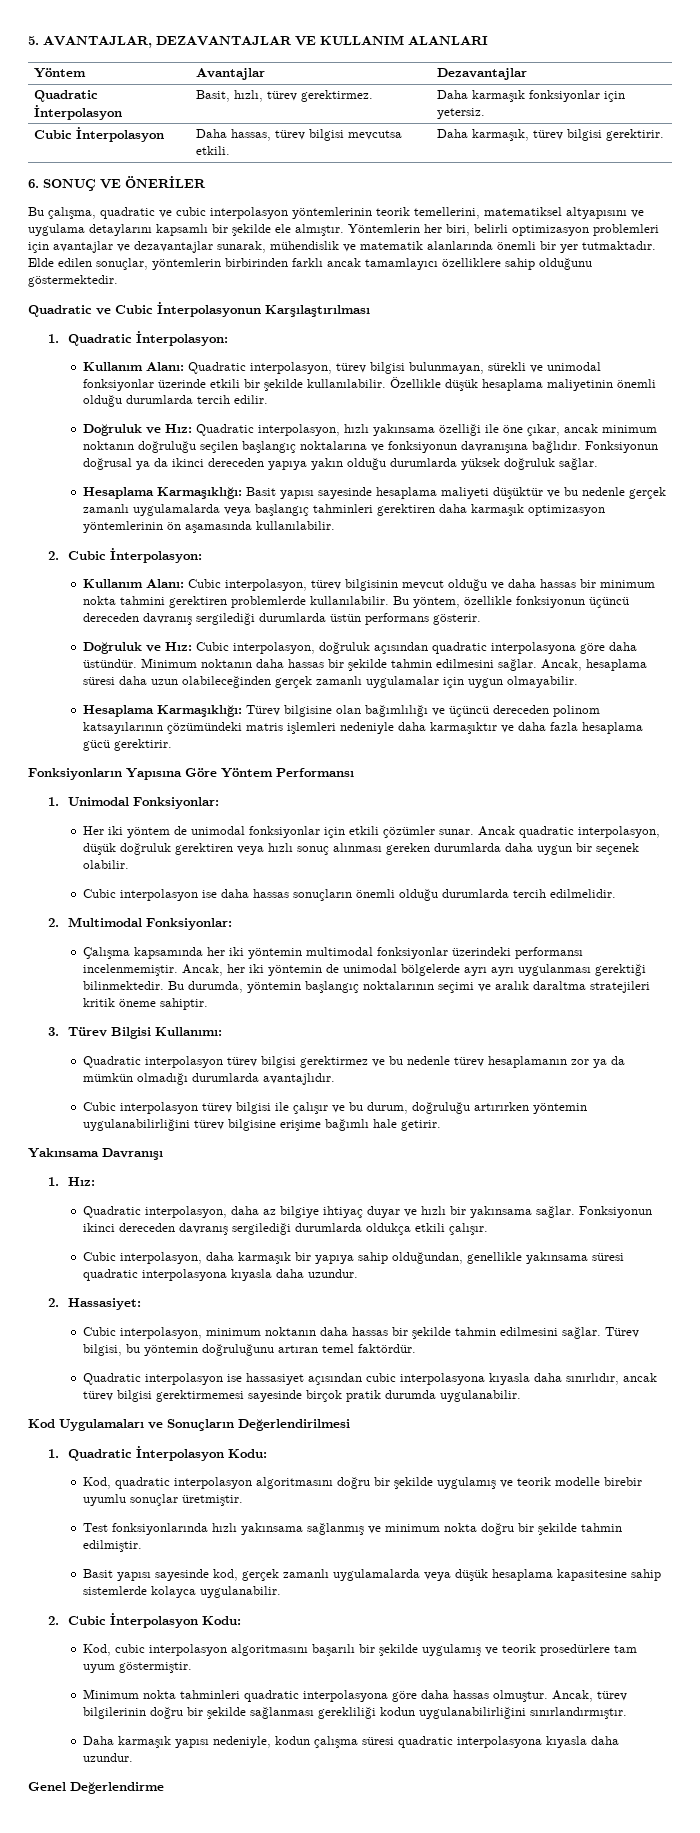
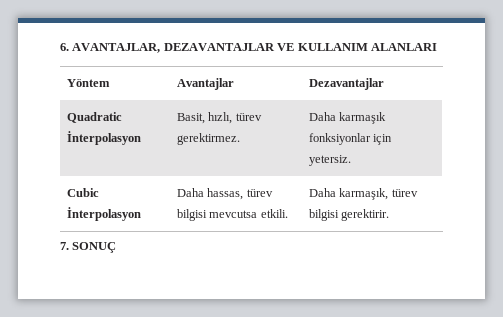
[28,36,39,45] 5. -> [60,43,69,51] 6.
[28,176,206,191] [28,207,644,219] [28,224,659,236] [28,241,656,253] [28,258,592,270] [28,275,118,287] [28,302,370,317] [48,331,229,346] [82,362,601,374] [82,377,656,391] [82,395,268,407] [82,424,657,436] [82,441,658,453] [82,458,598,470] [82,487,666,499] [82,504,605,516] [82,521,335,533] [48,548,203,563] [82,579,655,591] [82,596,629,608] [82,613,481,625] [82,642,637,654] [82,658,647,671] [82,676,578,688] [82,705,600,717] [82,722,643,734] [82,739,172,751] [28,768,354,780] [48,797,220,809] [82,826,660,838] [82,843,639,855] [82,860,129,869] [82,889,616,901] [48,917,233,930] [82,947,583,959] [82,964,646,976] [82,981,650,993] [82,998,208,1010] [48,1027,223,1039] [82,1056,625,1068] [82,1073,335,1085] [82,1102,587,1114] [82,1119,441,1131] [28,1148,163,1160] [48,1177,96,1186] [82,1206,652,1218] [82,1223,488,1235] [82,1252,624,1264] [82,1269,358,1281] [48,1298,142,1310] [82,1327,639,1339] [82,1344,416,1356] [82,1373,657,1385] [82,1390,521,1402] [28,1419,350,1431] [48,1446,268,1461] [82,1477,642,1489] [82,1494,243,1506] [82,1523,622,1535] [82,1540,142,1552] [82,1569,661,1581] [82,1586,281,1598] [48,1613,242,1628] [82,1644,637,1656] [82,1662,192,1673] [82,1689,627,1702] [82,1707,627,1719] [82,1736,619,1748] [82,1753,133,1762] [28,1782,164,1794] 6. SONUÇ VE ÖNERİLER // Bu çalışma, quadratic ve cubic interpolasyon yöntemlerinin teorik temellerini, matematiksel altyapısını ve uygulama detaylarını kapsamlı bir şekilde ele almıştır. Yöntemlerin her biri, belirli optimizasyon problemleri için avantajlar ve dezavantajlar sunarak, mühendislik ve matematik alanlarında önemli bir yer tutmaktadır. Elde edilen sonuçlar, yöntemlerin birbirinden farklı ancak tamamlayıcı özelliklere sahip olduğunu göstermektedir. // Quadratic ve Cubic İnterpolasyonun Karşılaştırılması // 1. Quadratic İnterpolasyon: // Kullanım Alanı: Quadratic interpolasyon, türev bilgisi bulunmayan, sürekli ve unimodal fonksiyonlar üzerinde etkili bir şekilde kullanılabilir. Özellikle düşük hesaplama maliyetinin önemli olduğu durumlarda tercih edilir. // Doğruluk ve Hız: Quadratic interpolasyon, hızlı yakınsama özelliği ile öne çıkar, ancak minimum noktanın doğruluğu seçilen başlangıç noktalarına ve fonksiyonun davranışına bağlıdır. Fonksiyonun doğrusal ya da ikinci dereceden yapıya yakın olduğu durumlarda yüksek doğruluk sağlar. // Hesaplama Karmaşıklığı: Basit yapısı sayesinde hesaplama maliyeti düşüktür ve bu nedenle gerçek zamanlı uygulamalarda veya başlangıç tahminleri gerektiren daha karmaşık optimizasyon yöntemlerinin ön aşamasında kullanılabilir. // 2. Cubic İnterpolasyon: // Kullanım Alanı: Cubic interpolasyon, türev bilgisinin mevcut olduğu ve daha hassas bir minimum nokta tahmini gerektiren problemlerde kullanılabilir. Bu yöntem, özellikle fonksiyonun üçüncü dereceden davranış sergilediği durumlarda üstün performans gösterir. // Doğruluk ve Hız: Cubic interpolasyon, doğruluk açısından quadratic interpolasyona göre daha üstündür. Minimum noktanın daha hassas bir şekilde tahmin edilmesini sağlar. Ancak, hesaplama süresi daha uzun olabileceğinden gerçek zamanlı uygulamalar için uygun olmayabilir. // Hesaplama Karmaşıklığı: Türev bilgisine olan bağımlılığı ve üçüncü dereceden polinom katsayılarının çözümündeki matris işlemleri nedeniyle daha karmaşıktır ve daha fazla hesaplama gücü gerektirir. // Fonksiyonların Yapısına Göre Yöntem Performansı // 1. Unimodal Fonksiyonlar: // Her iki yöntem de unimodal fonksiyonlar için etkili çözümler sunar. Ancak quadratic interpolasyon, düşük doğruluk gerektiren veya hızlı sonuç alınması gereken durumlarda daha uygun bir seçenek olabilir. // Cubic interpolasyon ise daha hassas sonuçların önemli olduğu durumlarda tercih edilmelidir. // 2. Multimodal Fonksiyonlar: // Çalışma kapsamında her iki yöntemin multimodal fonksiyonlar üzerindeki performansı incelenmemiştir. Ancak, her iki yöntemin de unimodal bölgelerde ayrı ayrı uygulanması gerektiği bilinmektedir. Bu durumda, yöntemin başlangıç noktalarının seçimi ve aralık daraltma stratejileri kritik öneme sahiptir. // 3. Türev Bilgisi Kullanımı: // Quadratic interpolasyon türev bilgisi gerektirmez ve bu nedenle türev hesaplamanın zor ya da mümkün olmadığı durumlarda avantajlıdır. // Cubic interpolasyon türev bilgisi ile çalışır ve bu durum, doğruluğu artırırken yöntemin uygulanabilirliğini türev bilgisine erişime bağımlı hale getirir. // Yakınsama Davranışı // 1. Hız: // Quadratic interpolasyon, daha az bilgiye ihtiyaç duyar ve hızlı bir yakınsama sağlar. Fonksiyonun ikinci dereceden davranış sergilediği durumlarda oldukça etkili çalışır. // Cubic interpolasyon, daha karmaşık bir yapıya sahip olduğundan, genellikle yakınsama süresi quadratic interpolasyona kıyasla daha uzundur. // 2. Hassasiyet: // Cubic interpolasyon, minimum noktanın daha hassas bir şekilde tahmin edilmesini sağlar. Türev bilgisi, bu yöntemin doğruluğunu artıran temel faktördür. // Quadratic interpolasyon ise hassasiyet açısından cubic interpolasyona kıyasla daha sınırlıdır, ancak türev bilgisi gerektirmemesi sayesinde birçok pratik durumda uygulanabilir. // Kod Uygulamaları ve Sonuçların Değerlendirilmesi // 1. Quadratic İnterpolasyon Kodu: // Kod, quadratic interpolasyon algoritmasını doğru bir şekilde uygulamış ve teorik modelle birebir uyumlu sonuçlar üretmiştir. // Test fonksiyonlarında hızlı yakınsama sağlanmış ve minimum nokta doğru bir şekilde tahmin edilmiştir. // Basit yapısı sayesinde kod, gerçek zamanlı uygulamalarda veya düşük hesaplama kapasitesine sahip sistemlerde kolayca uygulanabilir. // 2. Cubic İnterpolasyon Kodu: // Kod, cubic interpolasyon algoritmasını başarılı bir şekilde uygulamış ve teorik prosedürlere tam uyum göstermiştir. // Minimum nokta tahminleri quadratic interpolasyona göre daha hassas olmuştur. Ancak, türev bilgilerinin doğru bir şekilde sağlanması gerekliliği kodun uygulanabilirliğini sınırlandırmıştır. // Daha karmaşık yapısı nedeniyle, kodun çalışma süresi quadratic interpolasyona kıyasla daha uzundur. // Genel Değerlendirme -> [60,242,117,253] 7. SONUÇ

